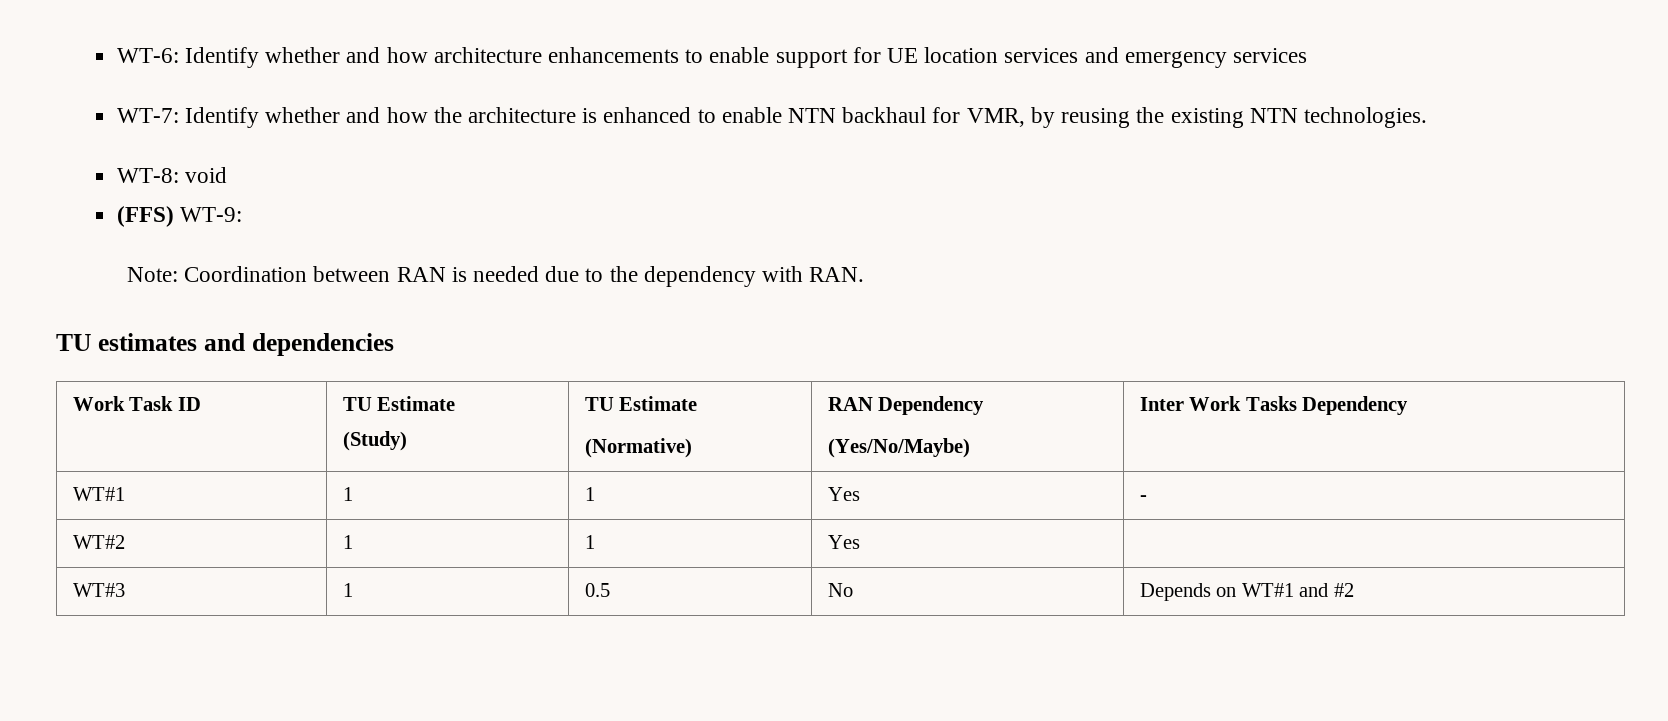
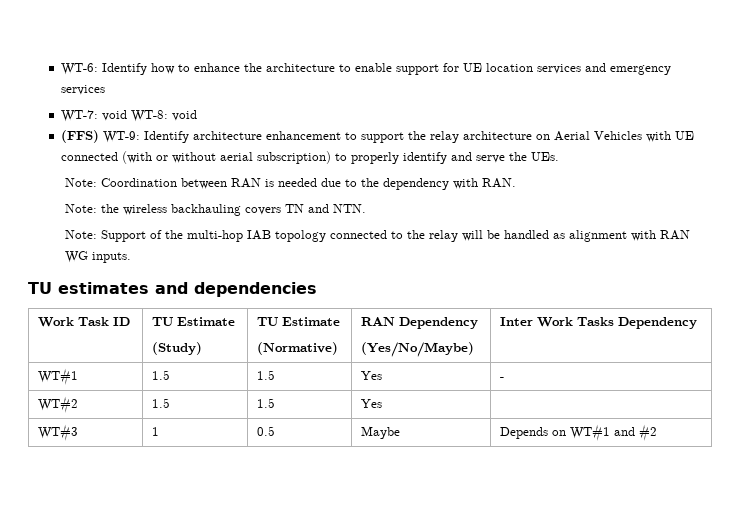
[265,47,680,63] whether and how architecture enhancements -> [150,63,335,74] how to enhance the architecture
[184,107,1427,128] [116,167,227,183] [116,206,242,227] Identify whether and how the architecture is enhanced to enable NTN backhaul for VMR, by reusing the existing NTN technologies. // WT-8: void // (FFS) WT-9: -> [101,110,197,122] [60,130,694,143] [60,151,559,164] void WT-8: void // (FFS) WT-9: Identify architecture enhancement to support the relay architecture on Aerial Vehicles with UE connected (with or without aerial subscription) to properly identify and serve the UEs.
(865, 274) none -> [64,204,366,216] [64,230,690,242] [64,251,131,263] // Note: the wireless backhauling covers TN and NTN. // Note: Support of the multi-hop IAB topology connected to the relay will be handled as alignment with RAN WG inputs.
[342,487,353,501] [584,487,595,501] 1 | 1 -> [151,370,170,380] [256,370,275,380] 1.5 | 1.5
[342,535,353,549] [584,535,595,549] 1 | 1 -> [151,398,170,408] [256,398,275,408] 1.5 | 1.5
[827,583,853,597] No -> [360,426,400,439] Maybe

